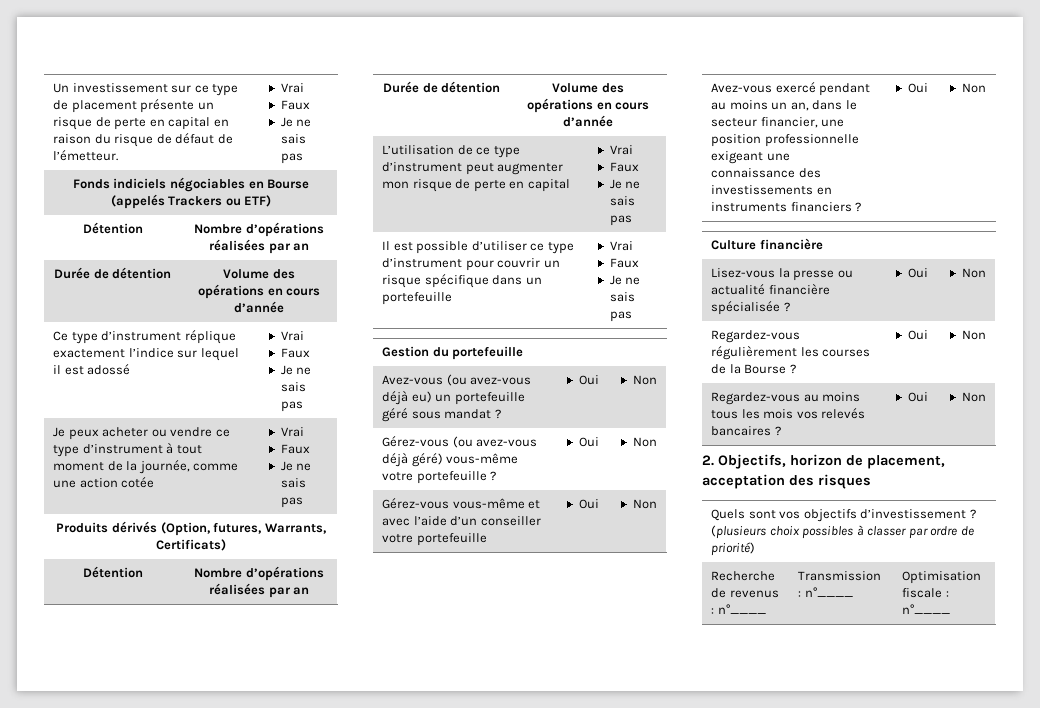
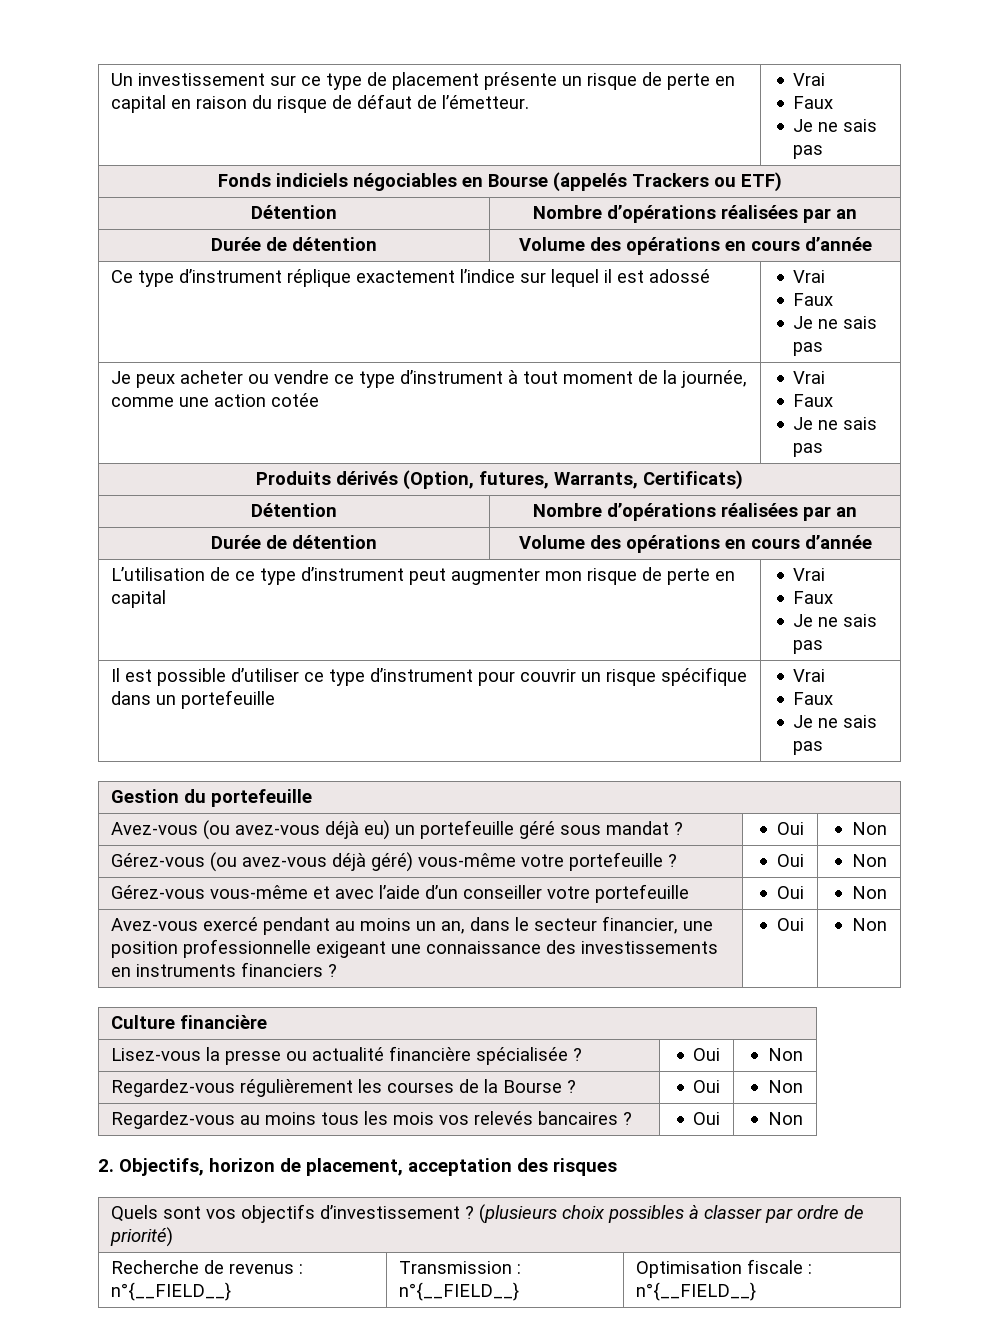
[717,604,766,614] n°____ -> [111,1282,232,1301] n°{__FIELD__}
[804,587,853,597] n°____ -> [399,1282,520,1301] n°{__FIELD__}
[902,604,951,614] n°____ -> [636,1282,757,1301] n°{__FIELD__}

